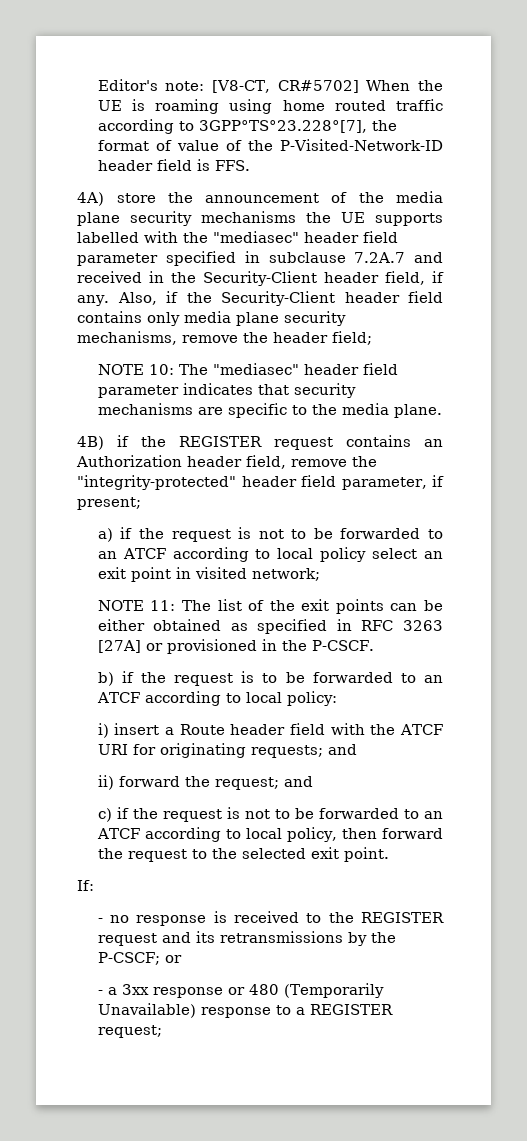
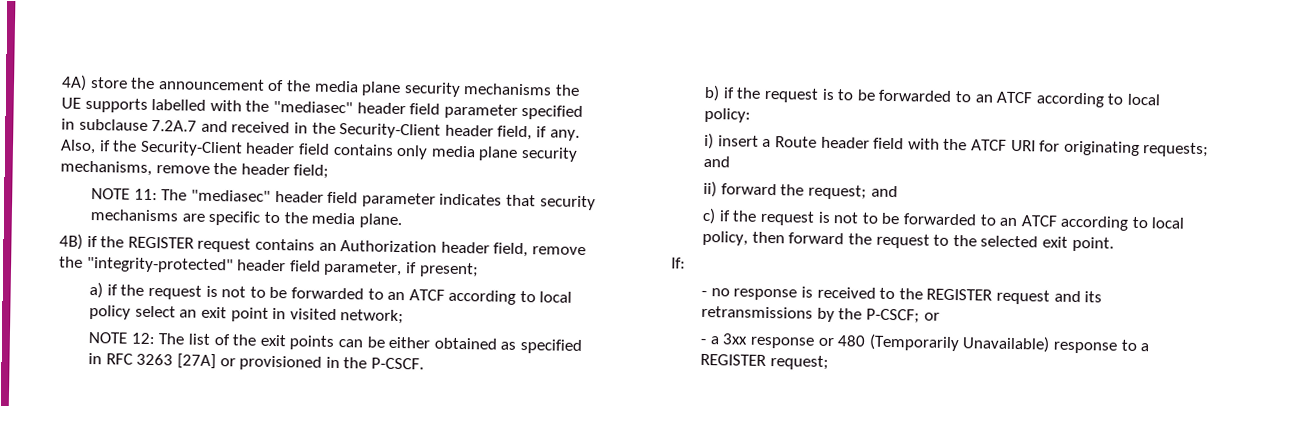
[97,79,443,93] [97,99,444,114] [97,119,397,134] [97,139,444,151] [97,159,250,171] Editor's note: [V8-CT, CR#5702] When the UE is roaming using home routed traffic according to 3GPP°TS°23.228°[7], the format of value of the P-Visited-Network-ID header field is FFS. // -> (61, 82) none
[148,364,174,375] 10: -> [133,188,158,201] 11:
[150,600,176,611] 11: -> [130,332,155,345] 12:

